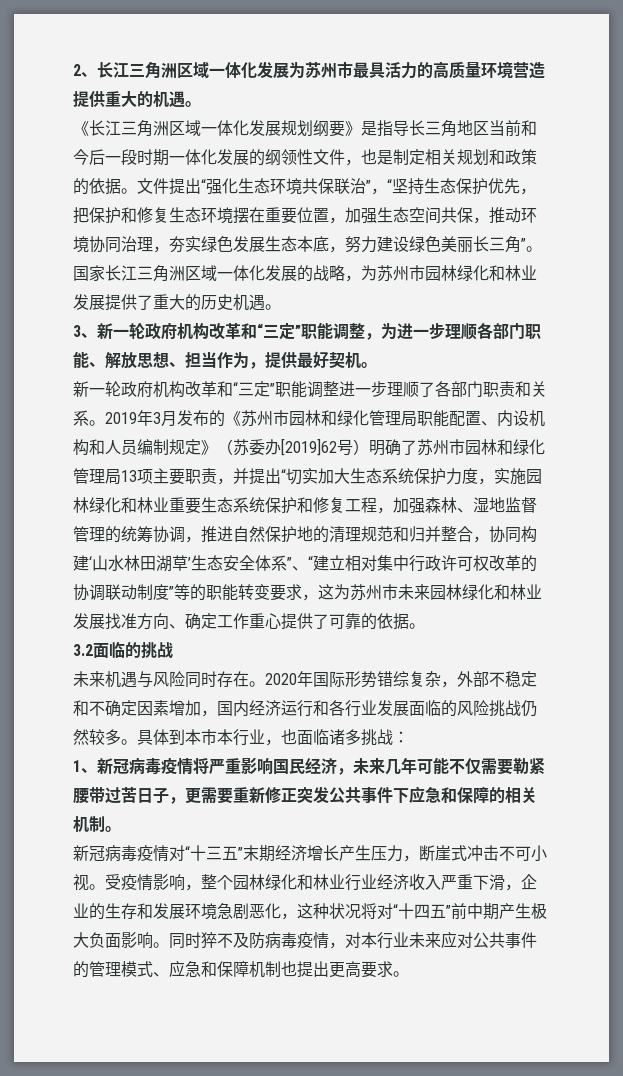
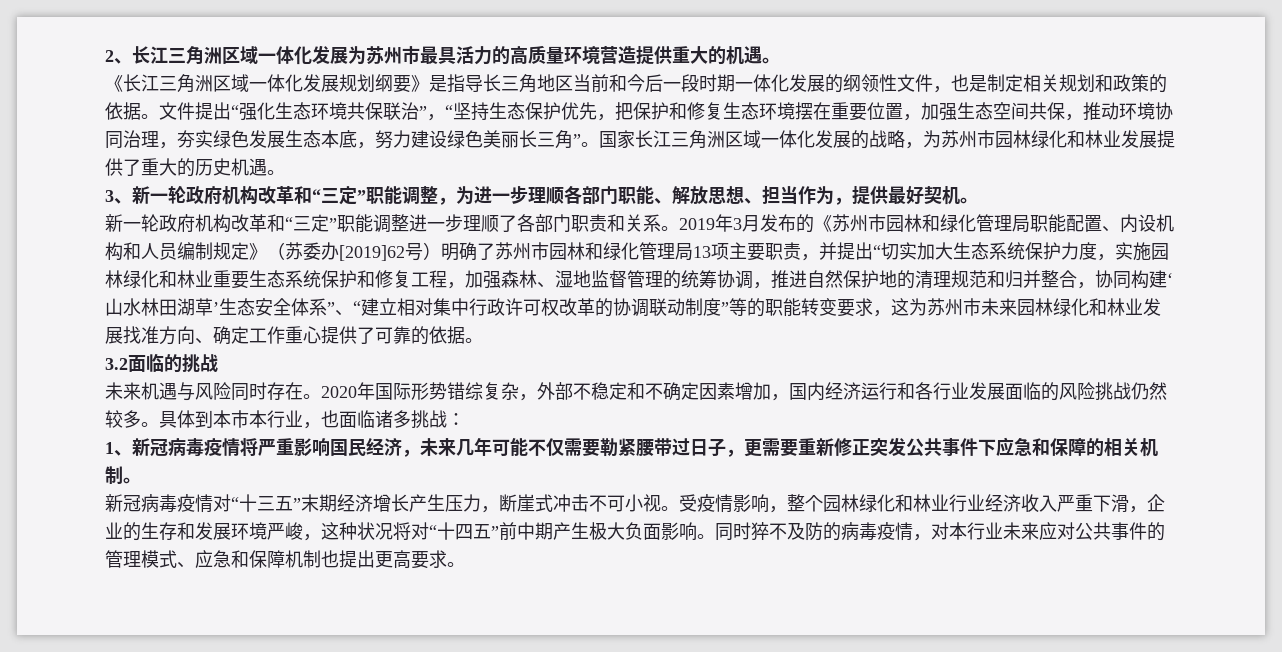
[121,786,137,803] 苦 -> (690, 447) none
[217,902,281,919] 急剧恶化 -> [267,522,303,540] 严峻
(265, 940) none -> [823,522,841,541] 的

